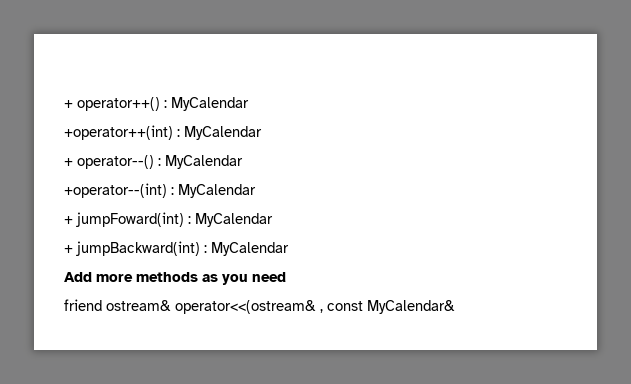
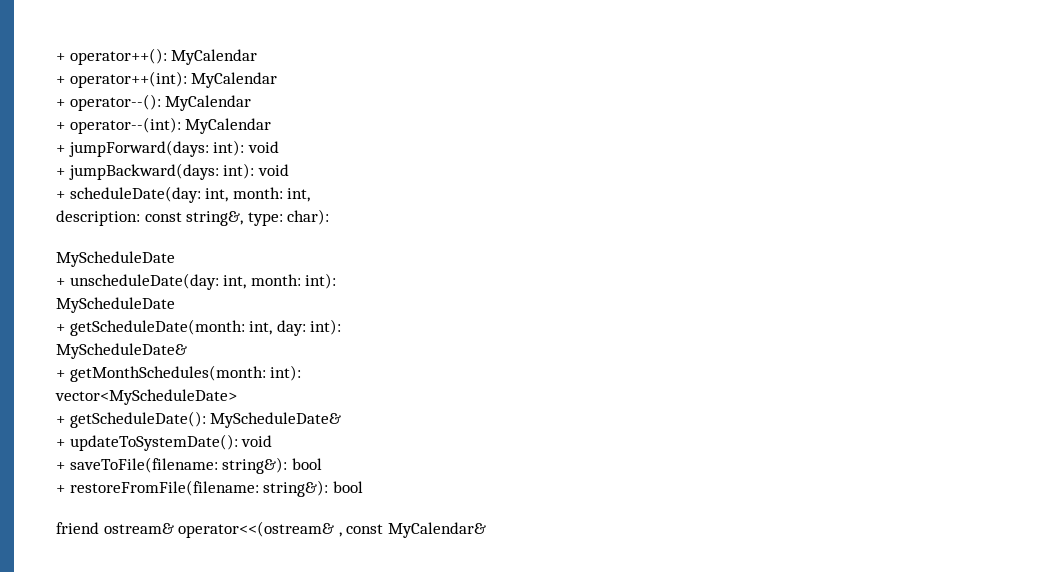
[64,97,249,111] [64,125,262,140] [64,155,243,169] [64,183,256,198] [64,212,273,227] [64,241,289,256] [64,272,286,285] + operator++() : MyCalendar // +operator++(int) : MyCalendar // + operator--() : MyCalendar // +operator--(int) : MyCalendar // + jumpFoward(int) : MyCalendar // + jumpBackward(int) : MyCalendar // Add more methods as you need -> [56,48,258,65] [56,71,278,88] [56,94,252,111] [56,117,272,134] [56,140,279,157] [56,163,289,180] [56,186,311,203] [56,209,330,226] [56,251,175,267] [56,273,337,290] [56,297,175,313] [56,319,342,336] [56,343,187,359] [56,365,302,382] [55,389,237,405] [56,411,342,428] [56,434,273,451] [56,457,322,474] [56,480,363,497] + operator++(): MyCalendar // + operator++(int): MyCalendar // + operator--(): MyCalendar // + operator--(int): MyCalendar // + jumpForward(days: int): void // + jumpBackward(days: int): void // + scheduleDate(day: int, month: int, // description: const string&, type: char): // MyScheduleDate // + unscheduleDate(day: int, month: int): // MyScheduleDate // + getScheduleDate(month: int, day: int): // MyScheduleDate& // + getMonthSchedules(month: int): // vector<MyScheduleDate> // + getScheduleDate(): MyScheduleDate& // + updateToSystemDate(): void // + saveToFile(filename: string&): bool // + restoreFromFile(filename: string&): bool

